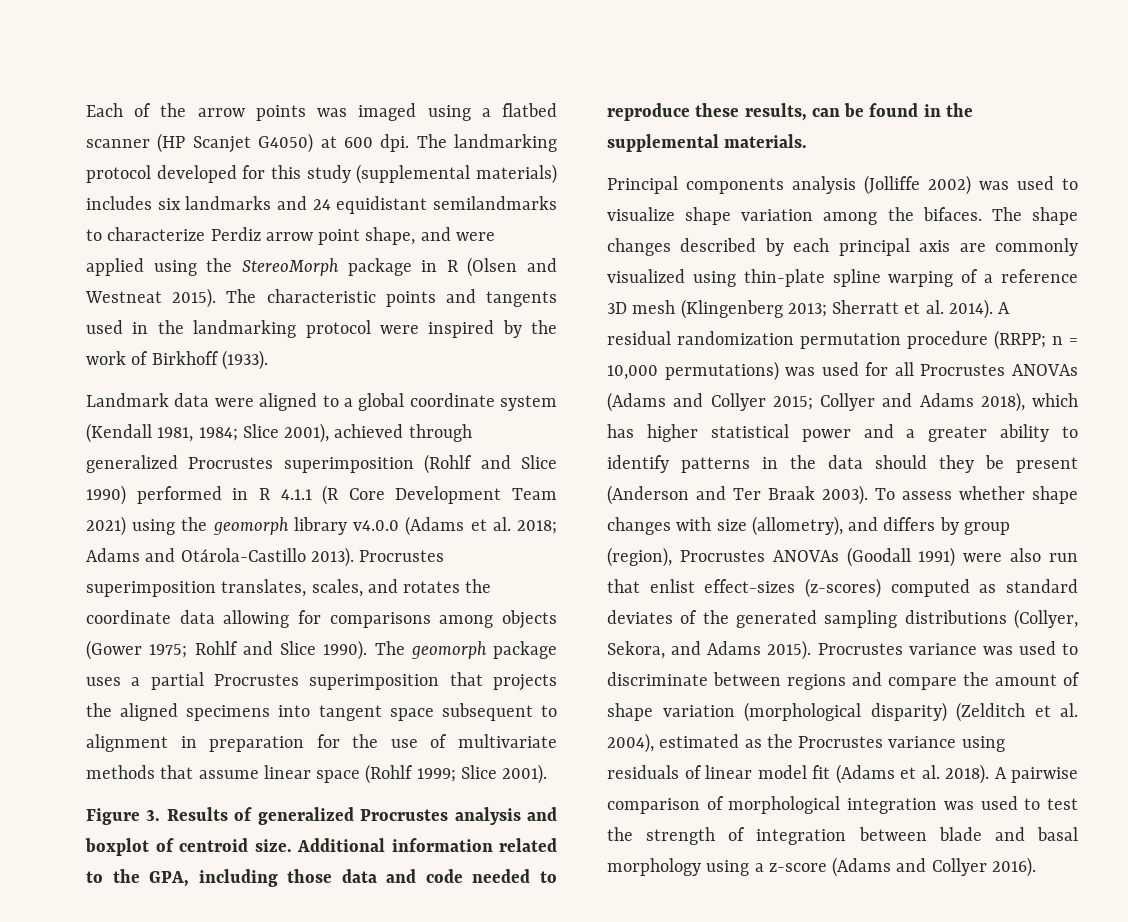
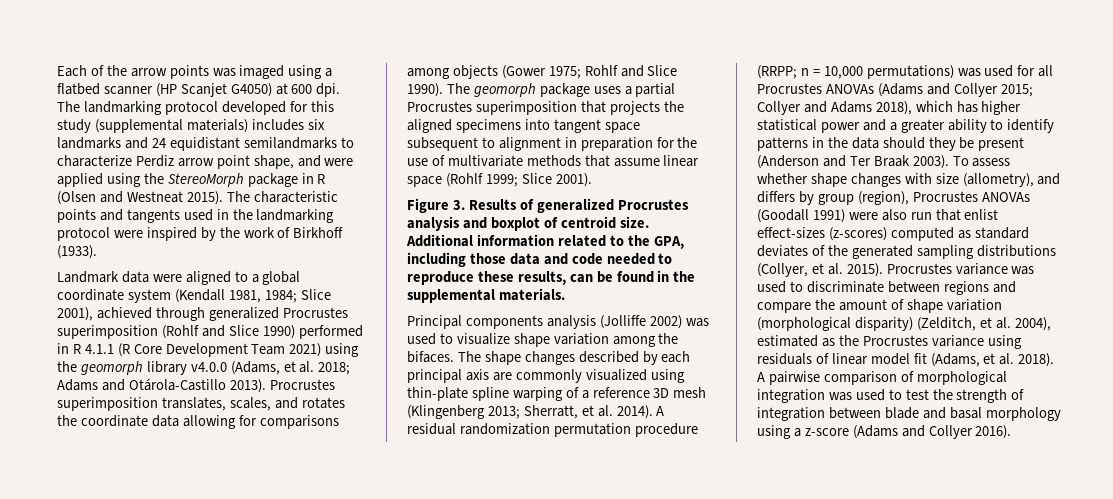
[405,516,465,536] (Adams -> [230,361,280,375] (Adams,
[832,300,900,314] Sherratt -> [523,405,578,419] Sherratt,
[607,641,762,659] Sekora, and Adams -> [811,263,843,275] et al.
[956,702,1025,722] (Zelditch -> [916,317,976,331] (Zelditch,
[835,764,895,784] (Adams -> [930,353,980,367] (Adams,

